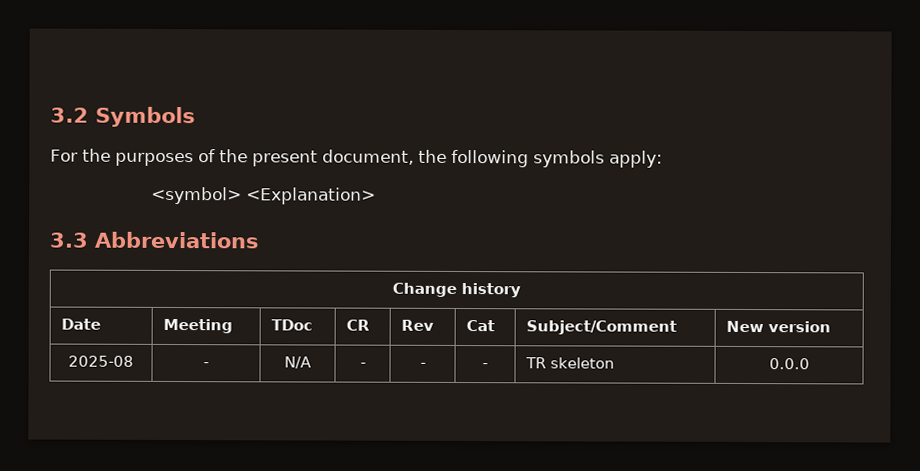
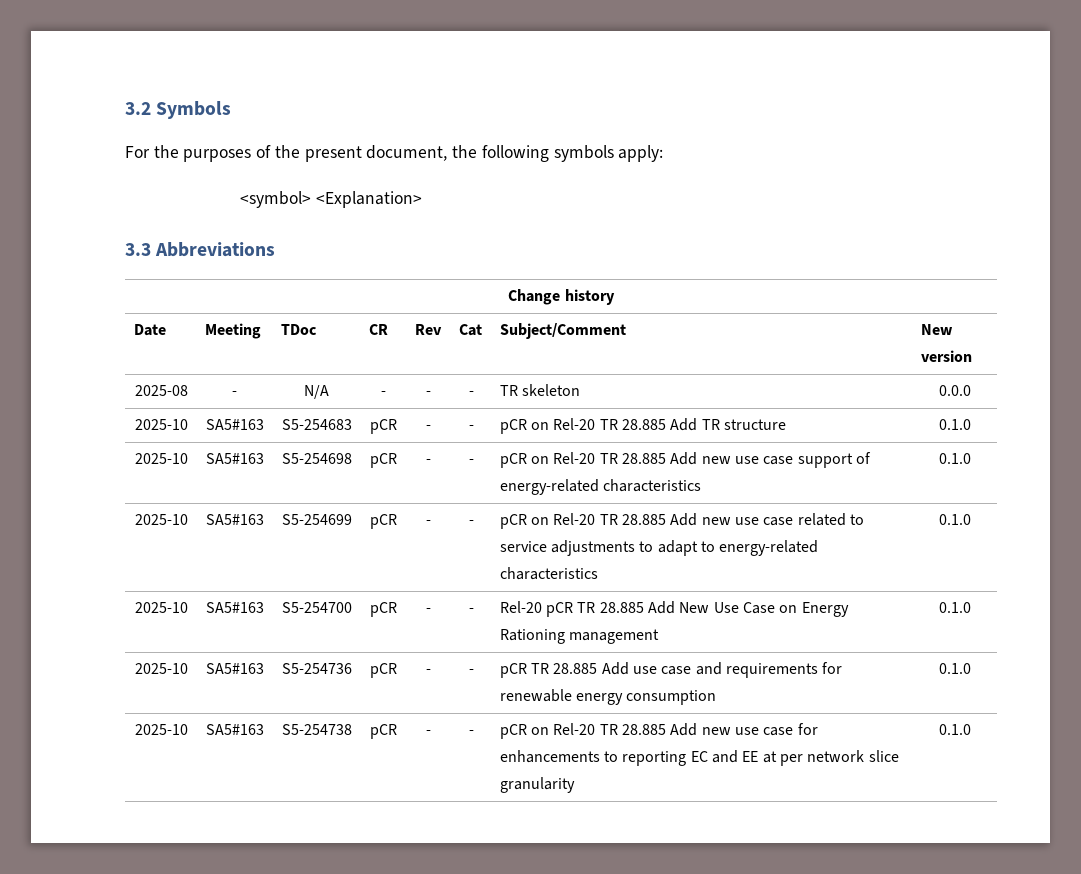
(810, 364) none -> [134,419,188,430] [205,419,264,430] [281,419,352,430] [370,419,397,434] [426,425,431,430] [468,425,474,430] [499,418,786,434] [938,419,971,430] [134,453,188,464] [205,453,264,464] [281,453,352,464] [370,453,397,468] [426,459,431,464] [468,459,474,464] [499,452,871,468] [499,479,701,495] [938,453,971,464] [134,514,188,525] [205,514,264,525] [281,514,352,525] [370,514,397,529] [426,520,431,525] [468,520,474,525] [499,513,864,529] [499,540,819,556] [499,567,598,580] [938,514,971,525] [134,602,188,613] [205,602,264,613] [281,602,352,613] [370,602,397,617] [426,608,431,613] [468,608,474,613] [499,601,849,617] [499,629,659,644] [938,602,971,613] [134,663,188,674] [205,663,264,674] [281,663,352,674] [370,663,397,678] [426,669,431,674] [468,669,474,674] [499,662,843,678] [499,689,717,705] [938,663,971,674] [134,724,188,735] [205,724,264,735] [281,724,352,735] [370,724,397,739] [426,730,431,735] [468,730,474,735] [499,723,818,739] [499,750,899,766] [499,777,575,793] [938,724,971,735] // 2025-10 | SA5#163 | S5-254683 | pCR | - | - | pCR on Rel-20 TR 28.885 Add TR structure | 0.1.0 // 2025-10 | SA5#163 | S5-254698 | pCR | - | - | pCR on Rel-20 TR 28.885 Add new use case support of energy-related characteristics | 0.1.0 // 2025-10 | SA5#163 | S5-254699 | pCR | - | - | pCR on Rel-20 TR 28.885 Add new use case related to service adjustments to adapt to energy-related characteristics | 0.1.0 // 2025-10 | SA5#163 | S5-254700 | pCR | - | - | Rel-20 pCR TR 28.885 Add New Use Case on Energy Rationing management | 0.1.0 // 2025-10 | SA5#163 | S5-254736 | pCR | - | - | pCR TR 28.885 Add use case and requirements for renewable energy consumption | 0.1.0 // 2025-10 | SA5#163 | S5-254738 | pCR | - | - | pCR on Rel-20 TR 28.885 Add new use case for enhancements to reporting EC and EE at per network slice granularity | 0.1.0

